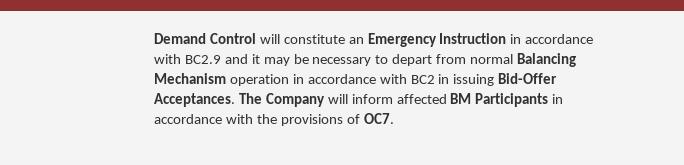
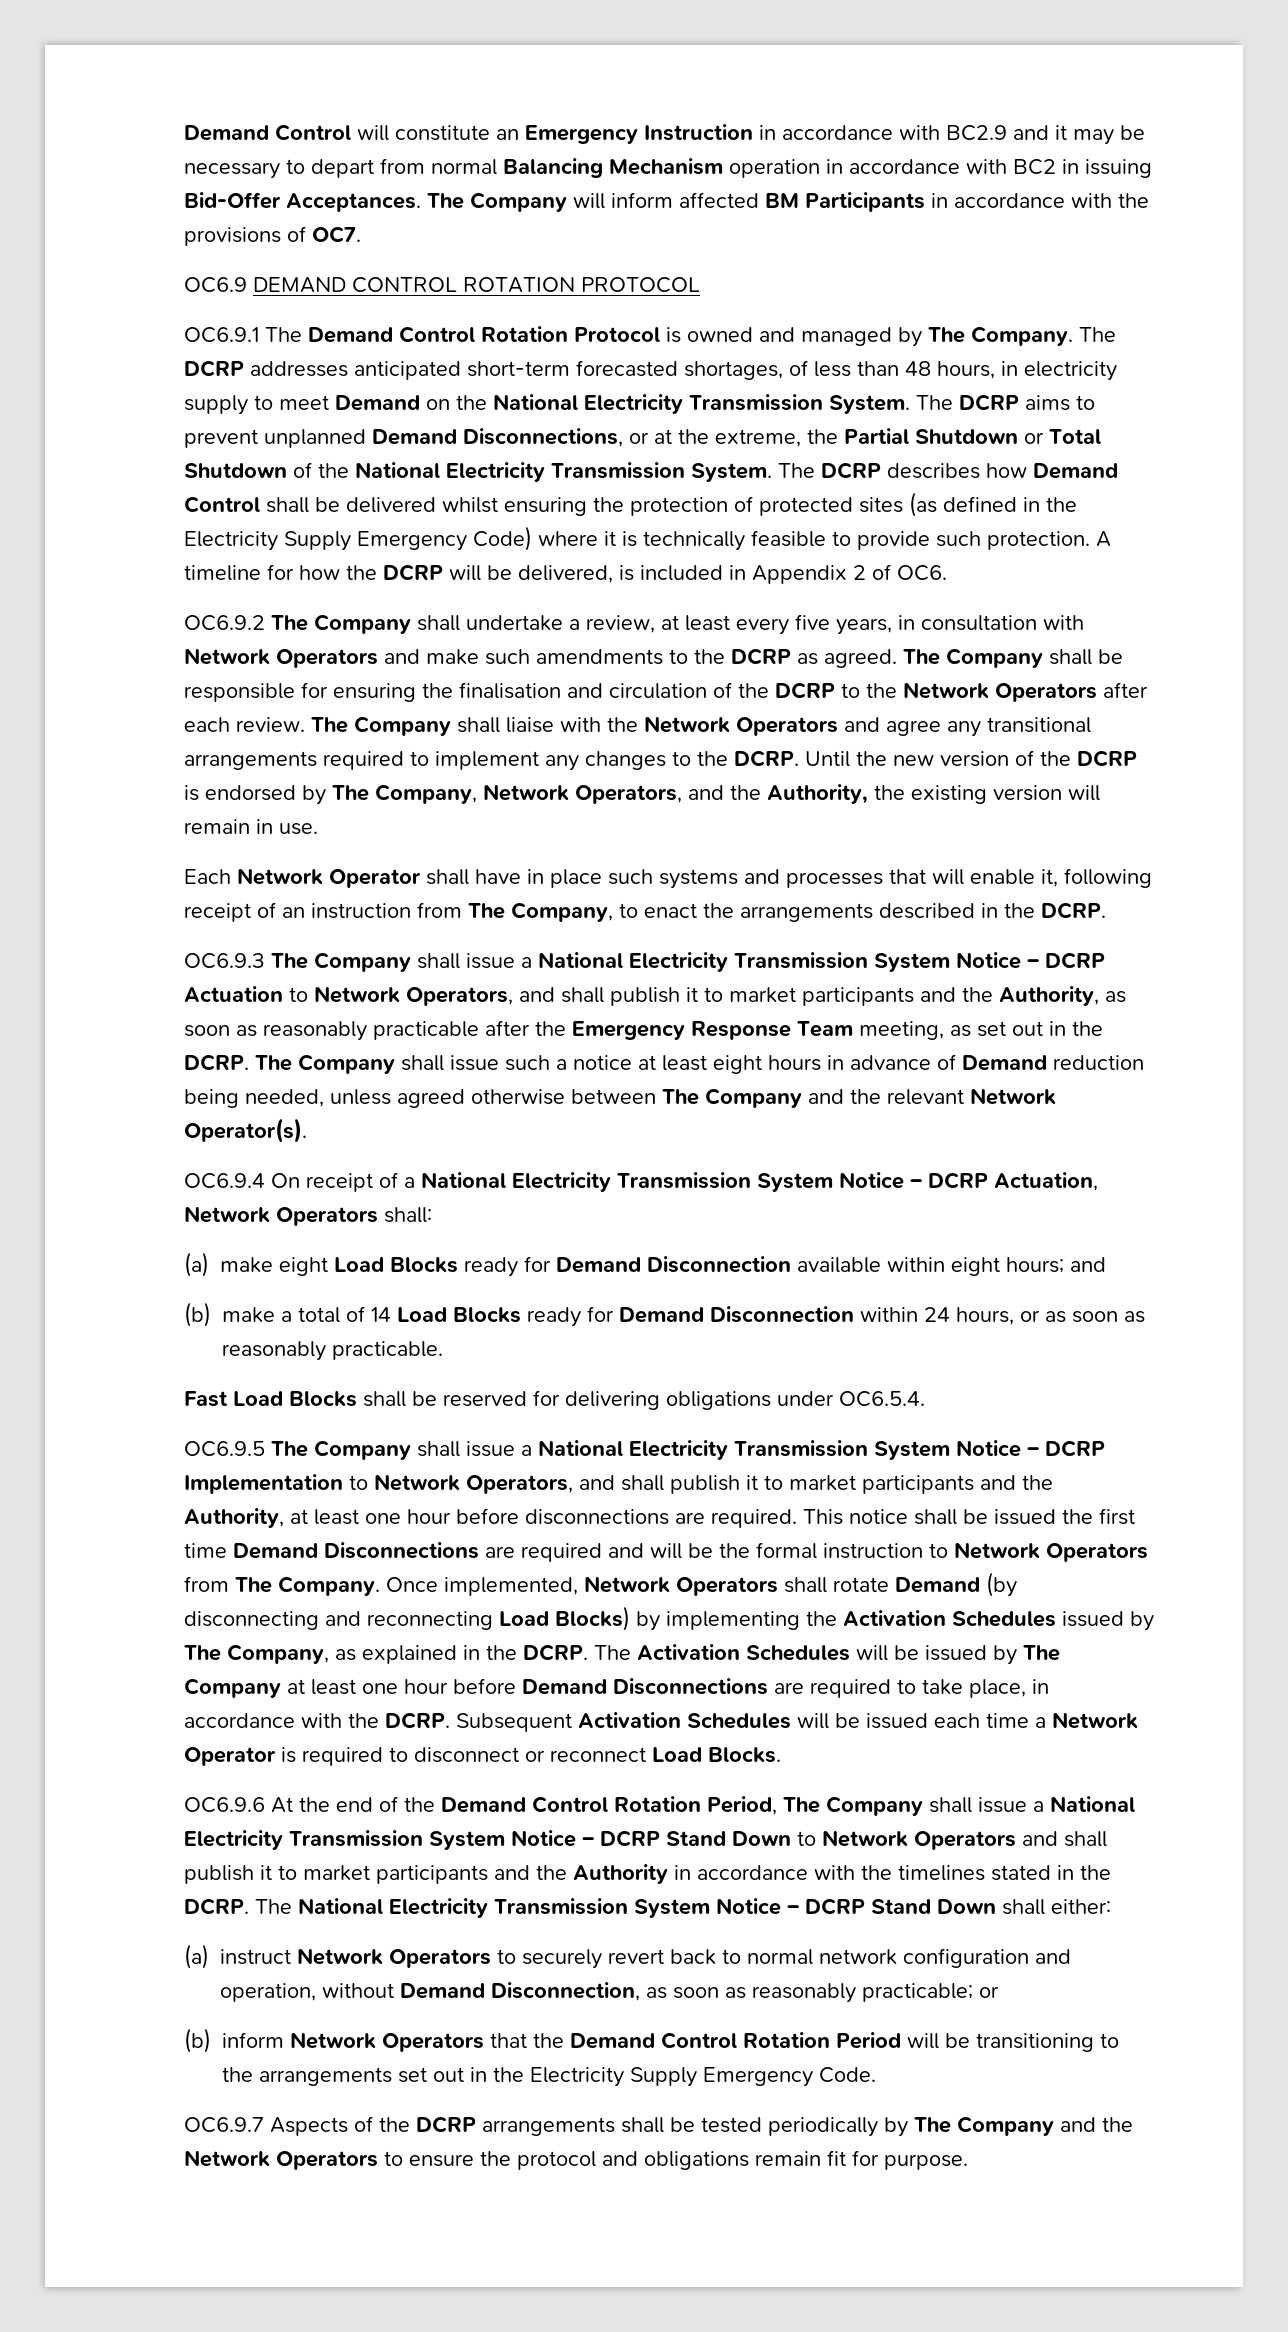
(394, 118) none -> [183,277,700,293] [183,326,1116,347] [183,360,1117,381] [183,394,1095,415] [183,428,1101,448] [183,462,1118,482] [183,492,1077,517] [183,526,1111,551] [183,564,947,584] [183,614,1084,635] [183,648,1123,668] [183,682,1148,702] [183,716,1091,737] [183,750,1137,771] [183,784,1100,805] [183,819,318,835] [183,868,1152,889] [183,902,1106,922] [183,952,1105,972] [183,986,1126,1006] [183,1020,1103,1041] [183,1054,1144,1074] [183,1088,1056,1108] [183,1118,307,1143] [183,1172,1098,1192] [183,1206,432,1226] [183,1252,1106,1277] [183,1302,1145,1327] [221,1341,443,1361] [183,1390,925,1410] [183,1440,1105,1460] [183,1474,1053,1494] [183,1508,1135,1528] [183,1542,1148,1562] [183,1572,1017,1597] [183,1606,1154,1631] [183,1644,1060,1665] [183,1678,1049,1698] [183,1712,1138,1732] [183,1747,781,1766] [183,1796,1135,1816] [183,1830,1107,1850] [183,1864,1111,1884] [183,1898,1111,1918] [183,1944,1071,1969] [219,1982,999,2003] [183,2028,1119,2053] [221,2067,876,2087] [183,2116,1133,2137] [183,2150,968,2170] // OC6.9 DEMAND CONTROL ROTATION PROTOCOL // OC6.9.1 The Demand Control Rotation Protocol is owned and managed by The Company. The DCRP addresses anticipated short-term forecasted shortages, of less than 48 hours, in electricity supply to meet Demand on the National Electricity Transmission System. The DCRP aims to prevent unplanned Demand Disconnections, or at the extreme, the Partial Shutdown or Total Shutdown of the National Electricity Transmission System. The DCRP describes how Demand Control shall be delivered whilst ensuring the protection of protected sites (as defined in the Electricity Supply Emergency Code) where it is technically feasible to provide such protection. A timeline for how the DCRP will be delivered, is included in Appendix 2 of OC6. // OC6.9.2 The Company shall undertake a review, at least every five years, in consultation with Network Operators and make such amendments to the DCRP as agreed. The Company shall be responsible for ensuring the finalisation and circulation of the DCRP to the Network Operators after each review. The Company shall liaise with the Network Operators and agree any transitional arrangements required to implement any changes to the DCRP. Until the new version of the DCRP is endorsed by The Company, Network Operators, and the Authority, the existing version will remain in use. // Each Network Operator shall have in place such systems and processes that will enable it, following receipt of an instruction from The Company, to enact the arrangements described in the DCRP. // OC6.9.3 The Company shall issue a National Electricity Transmission System Notice – DCRP Actuation to Network Operators, and shall publish it to market participants and the Authority, as soon as reasonably practicable after the Emergency Response Team meeting, as set out in the DCRP. The Company shall issue such a notice at least eight hours in advance of Demand reduction being needed, unless agreed otherwise between The Company and the relevant Network Operator(s). // OC6.9.4 On receipt of a National Electricity Transmission System Notice – DCRP Actuation, Network Operators shall: // (a) make eight Load Blocks ready for Demand Disconnection available within eight hours; and // (b) make a total of 14 Load Blocks ready for Demand Disconnection within 24 hours, or as soon as reasonably practicable. // Fast Load Blocks shall be reserved for delivering obligations under OC6.5.4. // OC6.9.5 The Company shall issue a National Electricity Transmission System Notice – DCRP Implementation to Network Operators, and shall publish it to market participants and the Authority, at least one hour before disconnections are required. This notice shall be issued the first time Demand Disconnections are required and will be the formal instruction to Network Operators from The Company. Once implemented, Network Operators shall rotate Demand (by disconnecting and reconnecting Load Blocks) by implementing the Activation Schedules issued by The Company, as explained in the DCRP. The Activation Schedules will be issued by The Company at least one hour before Demand Disconnections are required to take place, in accordance with the DCRP. Subsequent Activation Schedules will be issued each time a Network Operator is required to disconnect or reconnect Load Blocks. // OC6.9.6 At the end of the Demand Control Rotation Period, The Company shall issue a National Electricity Transmission System Notice – DCRP Stand Down to Network Operators and shall publish it to market participants and the Authority in accordance with the timelines stated in the DCRP. The National Electricity Transmission System Notice – DCRP Stand Down shall either: // (a) instruct Network Operators to securely revert back to normal network configuration and operation, without Demand Disconnection, as soon as reasonably practicable; or // (b) inform Network Operators that the Demand Control Rotation Period will be transitioning to the arrangements set out in the Electricity Supply Emergency Code. // OC6.9.7 Aspects of the DCRP arrangements shall be tested periodically by The Company and the Network Operators to ensure the protocol and obligations remain fit for purpose.

